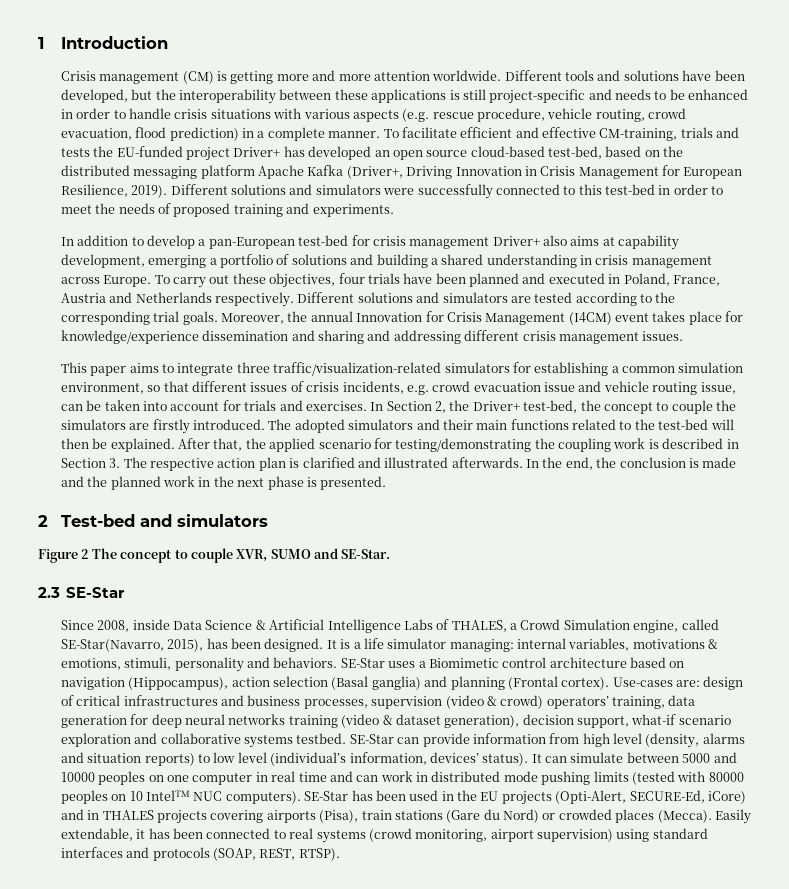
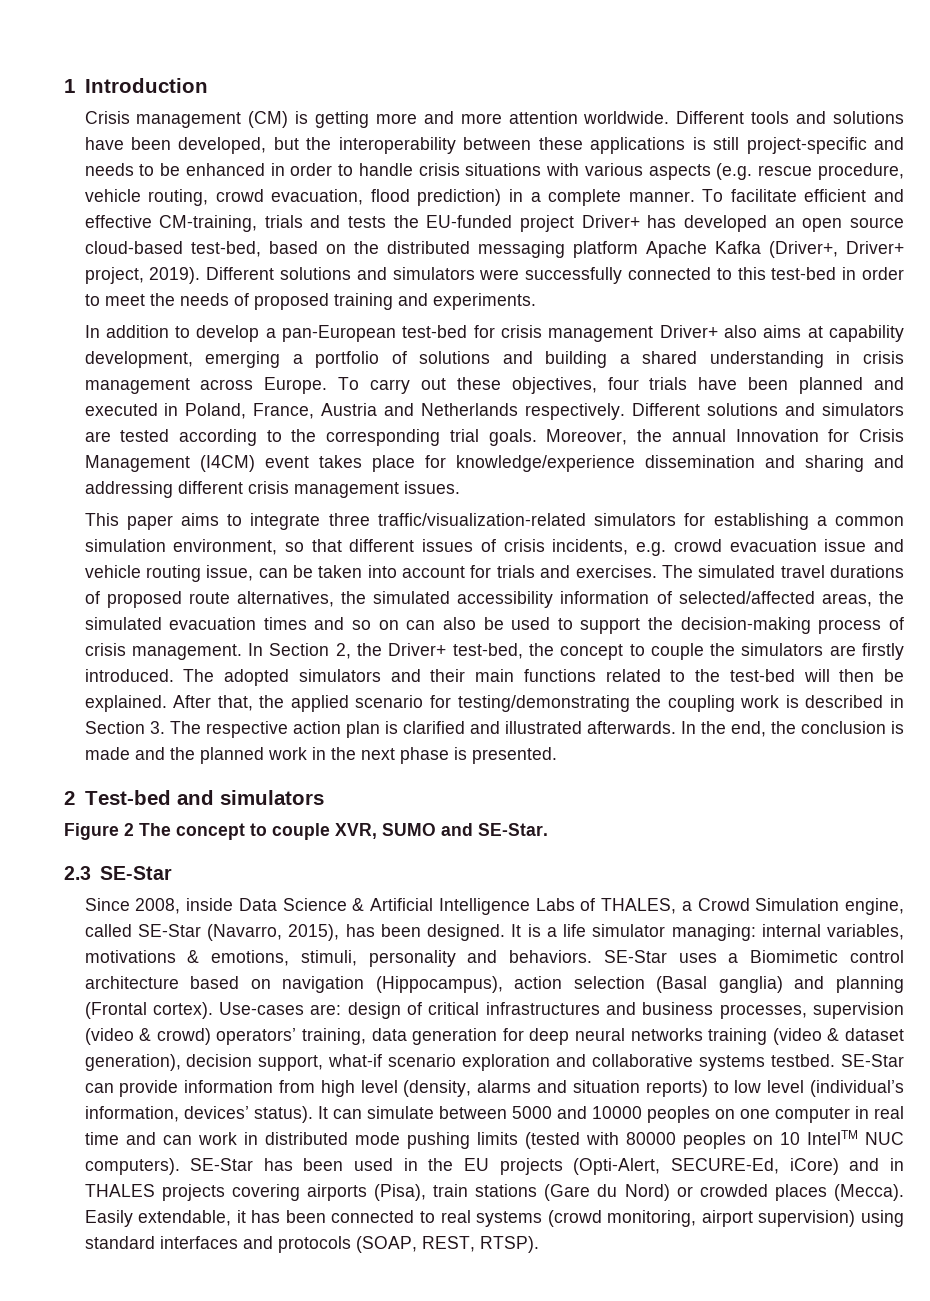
[406,165,743,179] [60,184,128,197] Driving Innovation in Crisis Management for European Resilience, -> [846,241,905,254] [84,267,144,284] Driver+ project,
(367, 406) none -> [661,565,904,578] [84,591,904,608] [84,617,905,634] [84,643,242,660] The simulated travel durations of proposed route alternatives, the simulated accessibility information of selected/affected areas, the simulated evacuation times and so on can also be used to support the decision-making process of crisis management.
[60,639,164,652] SE-Star(Navarro, -> [137,924,283,941] SE-Star (Navarro,

